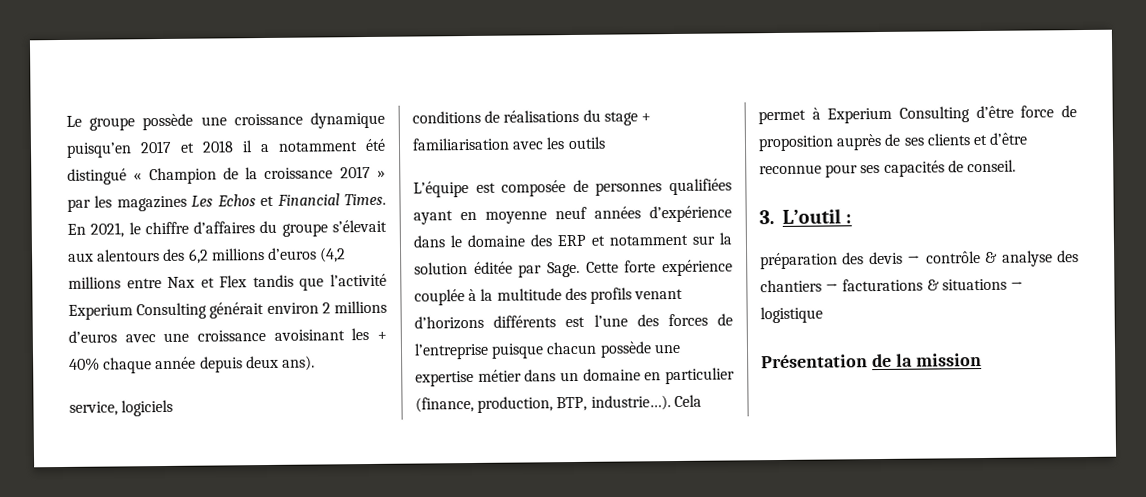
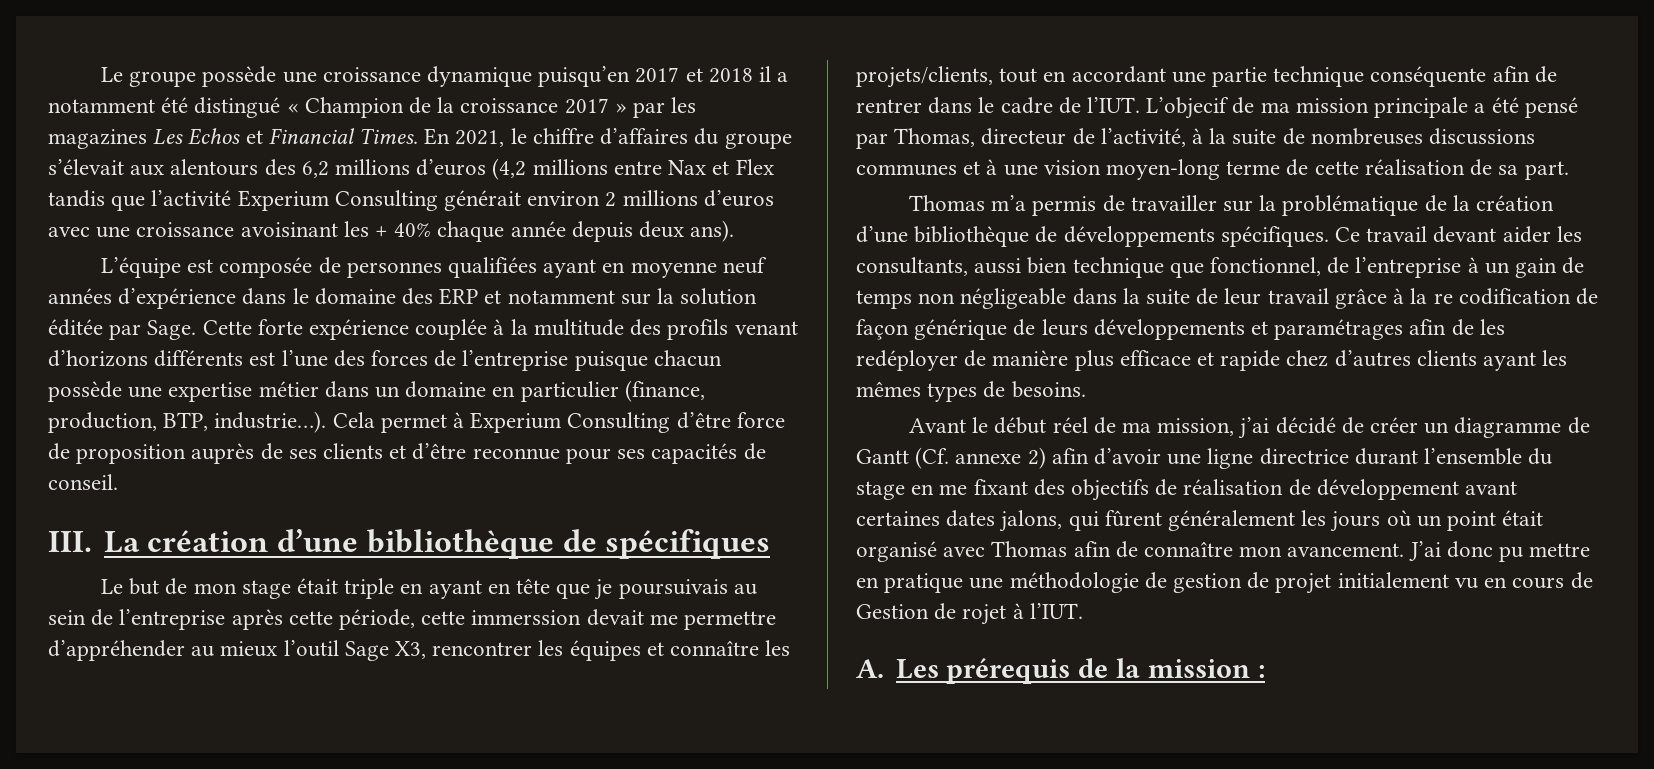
[69,399,174,417] [412,109,651,126] [412,136,606,151] // service, logiciels // conditions de réalisations du stage + familiarisation avec les outils -> (735, 231) none
[759,208,853,225] [760,250,1079,270] [760,278,1024,293] [760,306,823,324] [761,354,868,369] 3. L’outil : // préparation des devis → contrôle & analyse des chantiers → facturations & situations → logistique // Présentation -> [48,529,771,559] [100,578,757,600] [48,609,777,630] [48,640,791,661] [856,66,1557,88] [856,97,1578,119] [856,128,1536,149] [856,159,1569,180] [908,195,1554,216] [856,226,1582,247] [856,257,1585,278] [856,288,1598,309] [856,319,1505,340] [856,350,1568,371] [856,381,1086,402] [908,417,1590,439] [856,447,1553,469] [856,479,1518,501] [856,510,1544,532] [856,541,1591,562] [856,572,1593,594] [856,603,1083,625] [856,658,1071,684] III. La création d’une bibliothèque de spécifiques // Le but de mon stage était triple en ayant en tête que je poursuivais au sein de l’entreprise après cette période, cette immerssion devait me permettre d’appréhender au mieux l’outil Sage X3, rencontrer les équipes et connaître les projets/clients, tout en accordant une partie technique conséquente afin de rentrer dans le cadre de l’IUT. L’objecif de ma mission principale a été pensé par Thomas, directeur de l’activité, à la suite de nombreuses discussions communes et à une vision moyen-long terme de cette réalisation de sa part. // Thomas m’a permis de travailler sur la problématique de la création d’une bibliothèque de développements spécifiques. Ce travail devant aider les consultants, aussi bien technique que fonctionnel, de l’entreprise à un gain de temps non négligeable dans la suite de leur travail grâce à la re codification de façon générique de leurs développements et paramétrages afin de les redéployer de manière plus efficace et rapide chez d’autres clients ayant les mêmes types de besoins. // Avant le début réel de ma mission, j’ai décidé de créer un diagramme de Gantt (Cf. annexe 2) afin d’avoir une ligne directrice durant l’ensemble du stage en me fixant des objectifs de réalisation de développement avant certaines dates jalons, qui fûrent généralement les jours où un point était organisé avec Thomas afin de connaître mon avancement. J’ai donc pu mettre en pratique une méthodologie de gestion de projet initialement vu en cours de Gestion de rojet à l’IUT. // A. Les prérequis
(982, 360) none -> [1257,665,1265,678] :

